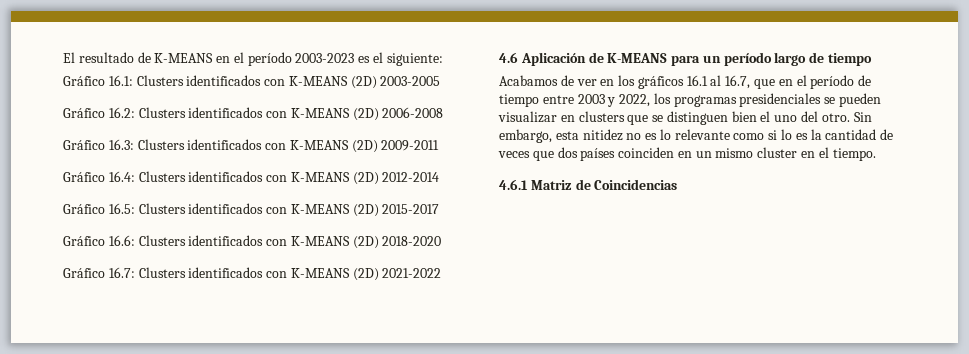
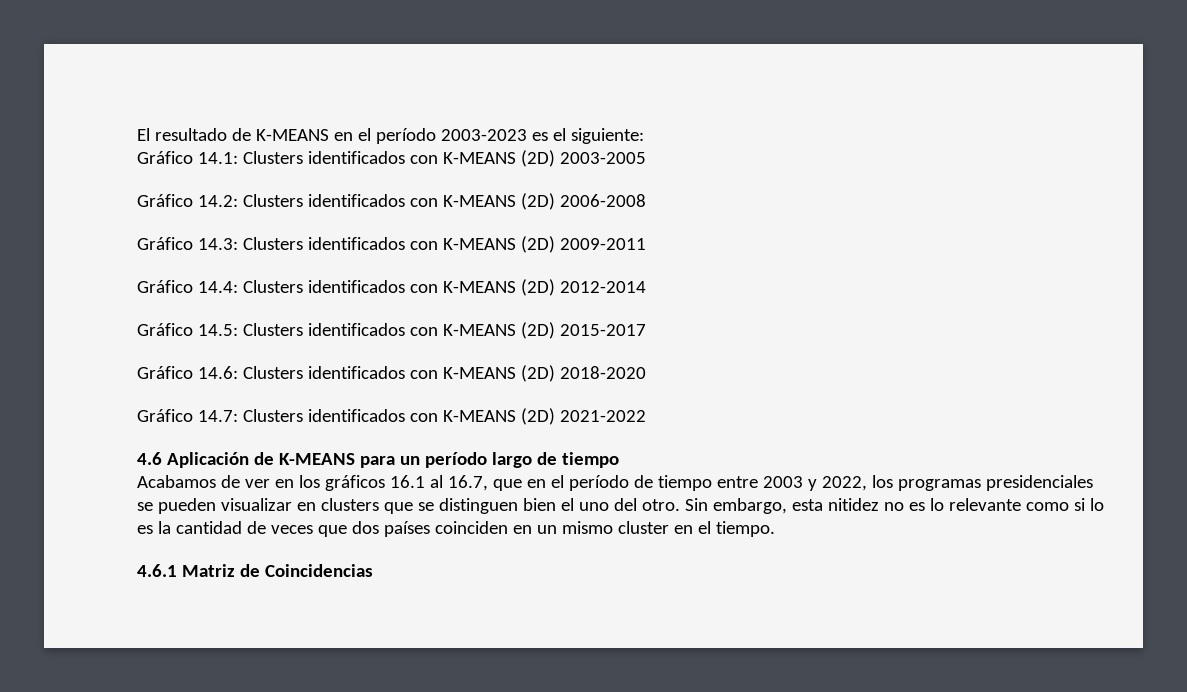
[108,75,133,86] 16.1: -> [197,152,238,164] 14.1:
[108,107,135,118] 16.2: -> [197,195,238,207] 14.2:
[108,139,134,150] 16.3: -> [197,238,238,250] 14.3:
[108,171,135,182] 16.4: -> [197,281,238,293] 14.4:
[108,203,135,214] 16.5: -> [197,324,238,336] 14.5:
[108,235,135,246] 16.6: -> [197,366,238,379] 14.6:
[108,267,135,278] 16.7: -> [197,410,238,422] 14.7:

